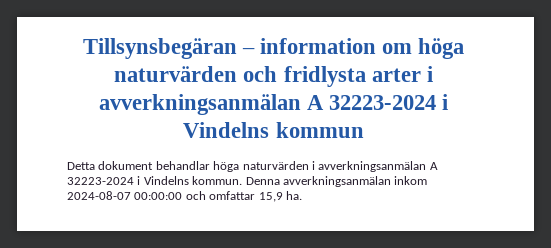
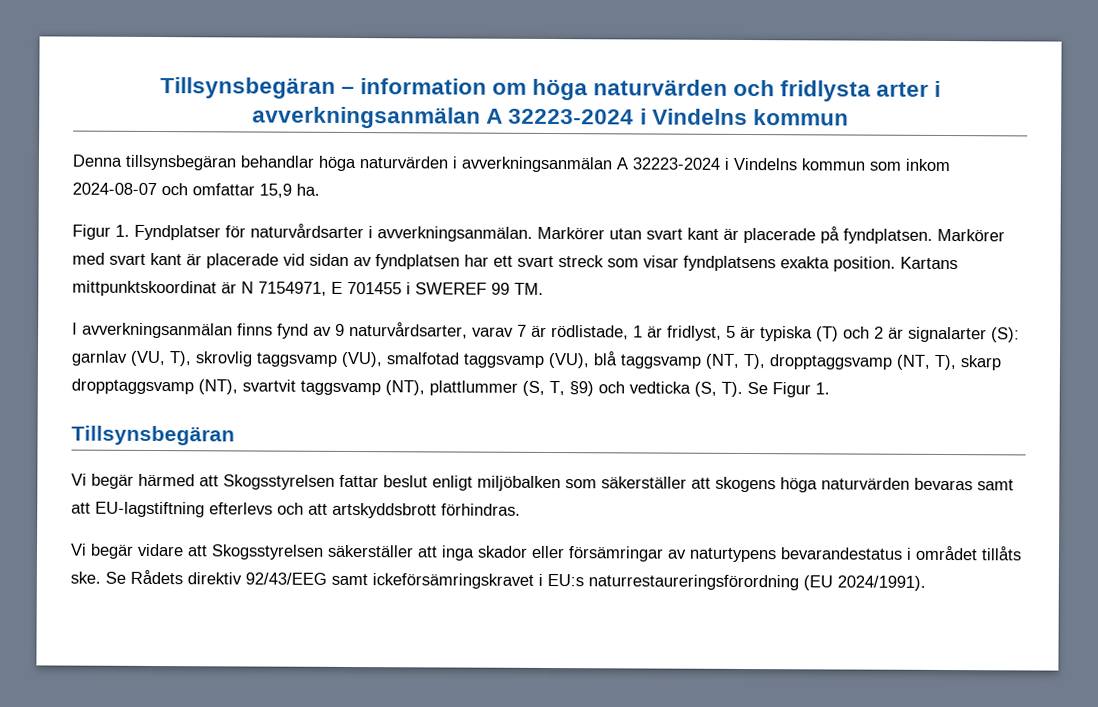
[67,161,154,170] Detta dokument -> [72,154,236,171] Denna tillsynsbegäran
[192,176,391,187] kommun. Denna avverkningsanmälan -> [801,158,901,171] kommun som
[134,192,183,200] 00:00:00 -> (157, 189) none
(302, 195) none -> [72,223,1005,244] [72,252,958,272] [72,280,544,297] [72,321,1020,343] [71,350,1001,371] [71,378,830,398] [71,425,235,446] [71,473,1014,493] [71,501,521,519] [70,543,1022,563] [70,569,926,591] // Figur 1. Fyndplatser för naturvårdsarter i avverkningsanmälan. Markörer utan svart kant är placerade på fyndplatsen. Markörer med svart kant är placerade vid sidan av fyndplatsen har ett svart streck som visar fyndplatsens exakta position. Kartans mittpunktskoordinat är N 7154971, E 701455 i SWEREF 99 TM. // I avverkningsanmälan finns fynd av 9 naturvårdsarter, varav 7 är rödlistade, 1 är fridlyst, 5 är typiska (T) och 2 är signalarter (S): garnlav (VU, T), skrovlig taggsvamp (VU), smalfotad taggsvamp (VU), blå taggsvamp (NT, T), dropptaggsvamp (NT, T), skarp dropptaggsvamp (NT), svartvit taggsvamp (NT), plattlummer (S, T, §9) och vedticka (S, T). Se Figur 1. // Tillsynsbegäran // Vi begär härmed att Skogsstyrelsen fattar beslut enligt miljöbalken som säkerställer att skogens höga naturvärden bevaras samt att EU-lagstiftning efterlevs och att artskyddsbrott förhindras. // Vi begär vidare att Skogsstyrelsen säkerställer att inga skador eller försämringar av naturtypens bevarandestatus i området tillåts ske. Se Rådets direktiv 92/43/EEG samt ickeförsämringskravet i EU:s naturrestaureringsförordning (EU 2024/1991).

